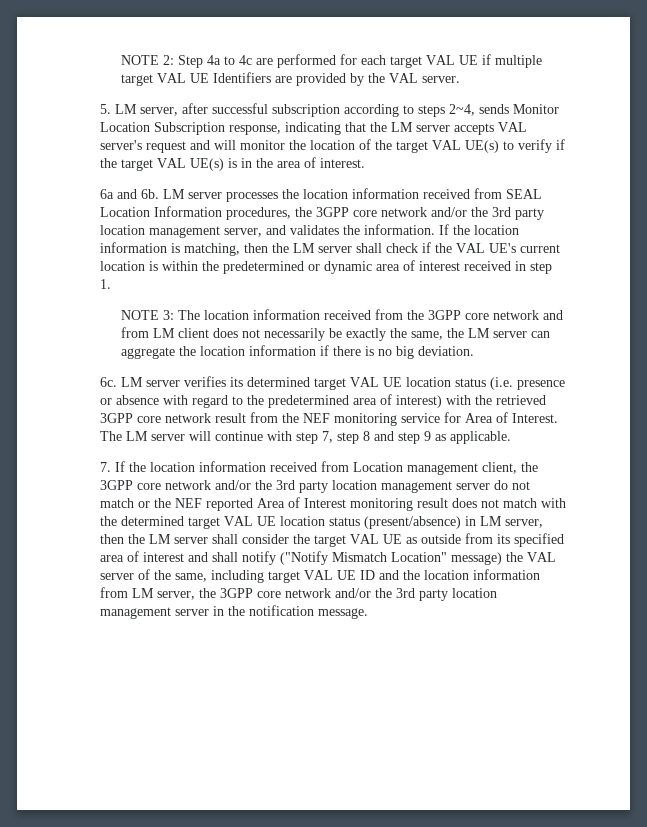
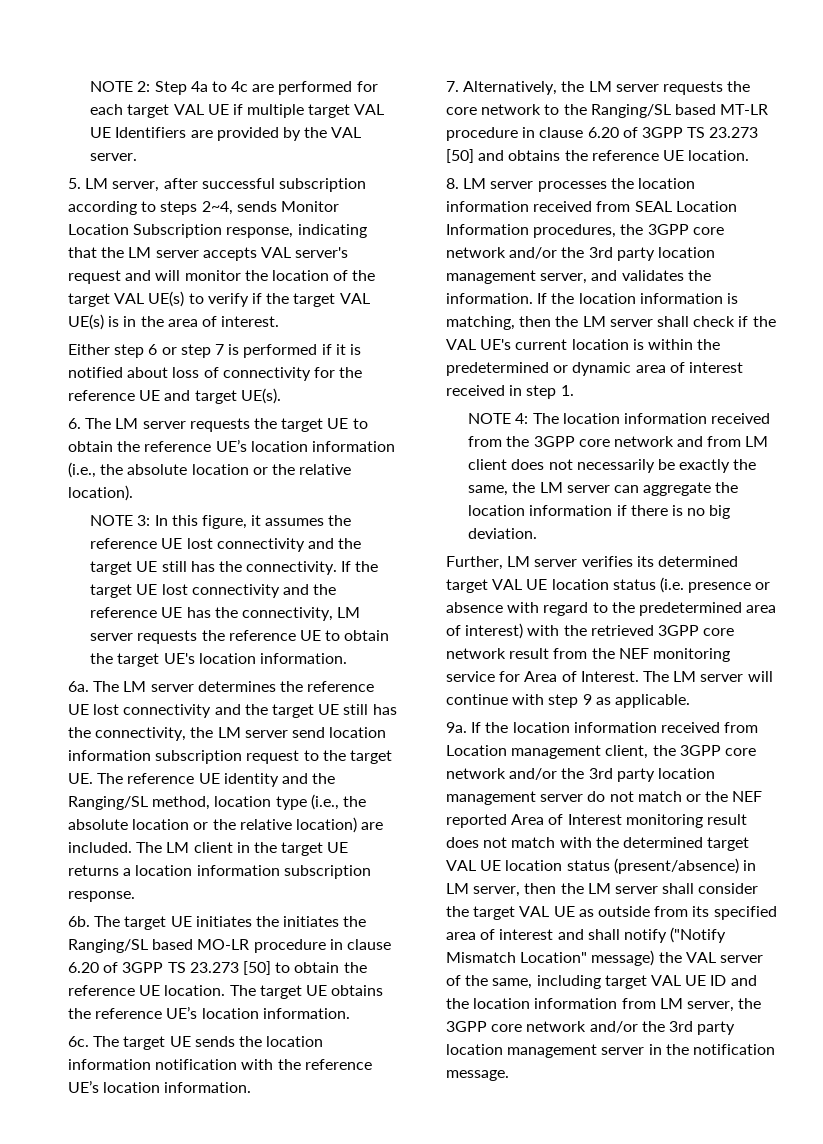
[100,189,160,199] 6a and 6b. -> [68,344,361,358] [68,367,363,381] [68,388,281,404] [68,418,368,432] [68,439,395,452] [68,462,352,478] [68,485,134,501] [90,515,352,529] [90,538,362,552] [90,561,379,575] [90,584,337,598] [90,607,361,621] [90,630,390,644] [90,653,347,667] [68,681,375,692] [68,704,397,718] [68,727,387,741] [68,750,392,764] [68,773,336,787] [68,794,366,810] [68,817,384,833] [68,842,349,856] [68,865,371,879] [68,891,136,902] [68,916,367,930] [68,939,391,953] [68,961,367,975] [68,985,384,999] [68,1006,350,1019] [68,1036,324,1050] [68,1059,372,1070] [68,1080,252,1093] [446,81,751,95] [446,104,769,118] [446,127,759,141] [446,149,750,163] [446,178,460,189] Either step 6 or step 7 is performed if it is notified about loss of connectivity for the reference UE and target UE(s). // 6. The LM server requests the target UE to obtain the reference UE’s location information (i.e., the absolute location or the relative location). // NOTE 3: In this figure, it assumes the reference UE lost connectivity and the target UE still has the connectivity. If the target UE lost connectivity and the reference UE has the connectivity, LM server requests the reference UE to obtain the target UE's location information. // 6a. The LM server determines the reference UE lost connectivity and the target UE still has the connectivity, the LM server send location information subscription request to the target UE. The reference UE identity and the Ranging/SL method, location type (i.e., the absolute location or the relative location) are included. The LM client in the target UE returns a location information subscription response. // 6b. The target UE initiates the initiates the Ranging/SL based MO-LR procedure in clause 6.20 of 3GPP TS 23.273 [50] to obtain the reference UE location. The target UE obtains the reference UE’s location information. // 6c. The target UE sends the location information notification with the reference UE’s location information. // 7. Alternatively, the LM server requests the core network to the Ranging/SL based MT-LR procedure in clause 6.20 of 3GPP TS 23.273 [50] and obtains the reference UE location. // 8.
[162,310,174,320] 3: -> [515,413,529,424] 4:
[100,377,118,387] 6c. -> [446,556,504,570] Further,
[322,431,421,444] 7, step 8 and step -> (579, 701) none
[100,462,112,472] 7. -> [446,722,468,733] 9a.

